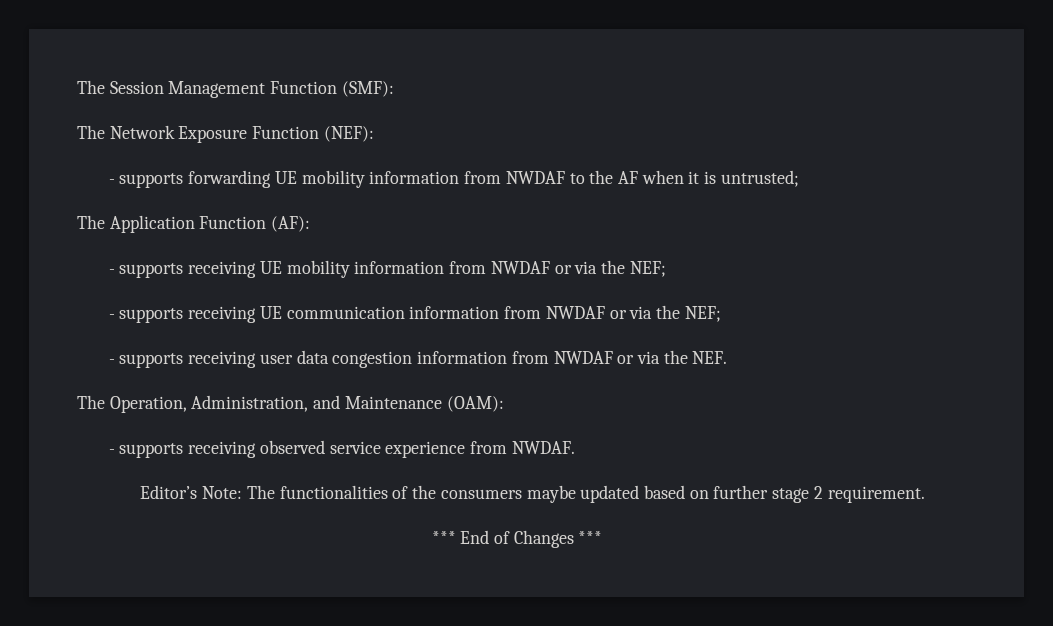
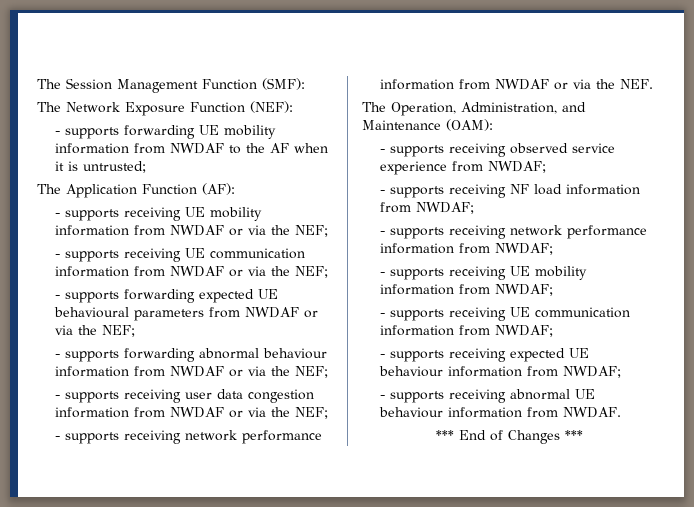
(721, 314) none -> [55,289,279,303] [54,307,319,321] [55,325,136,337] [55,348,328,362] [55,366,329,378] // - supports forwarding expected UE behavioural parameters from NWDAF or via the NEF; // - supports forwarding abnormal behaviour information from NWDAF or via the NEF;
(688, 357) none -> [295,407,329,419] [55,430,323,444] [380,79,616,90] NEF; // - supports receiving network performance information from NWDAF or via the
[511,441,575,454] [140,485,925,503] NWDAF. // Editor’s Note: The functionalities of the consumers maybe updated based on further stage 2 requirement. -> [488,161,547,173] [380,184,641,198] [380,202,475,214] [380,225,648,239] [380,243,554,255] [380,266,588,280] [380,284,554,296] [380,307,631,321] [380,325,554,337] [380,348,590,362] [379,366,622,378] [380,389,596,403] [379,407,622,418] NWDAF; // - supports receiving NF load information from NWDAF; // - supports receiving network performance information from NWDAF; // - supports receiving UE mobility information from NWDAF; // - supports receiving UE communication information from NWDAF; // - supports receiving expected UE behaviour information from NWDAF; // - supports receiving abnormal UE behaviour information from NWDAF.

